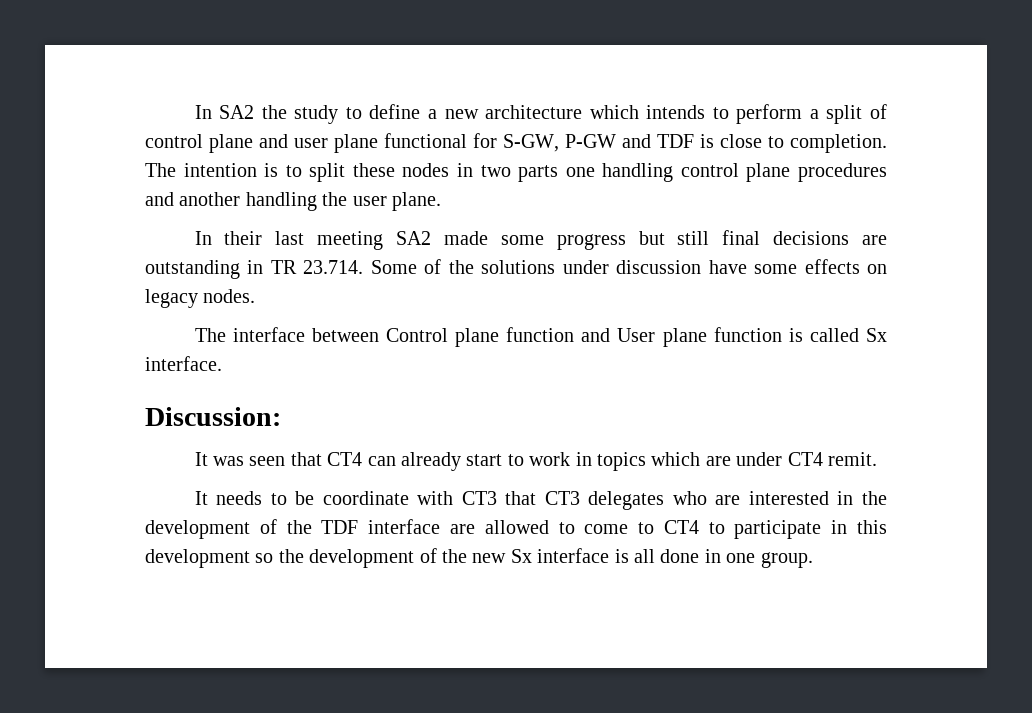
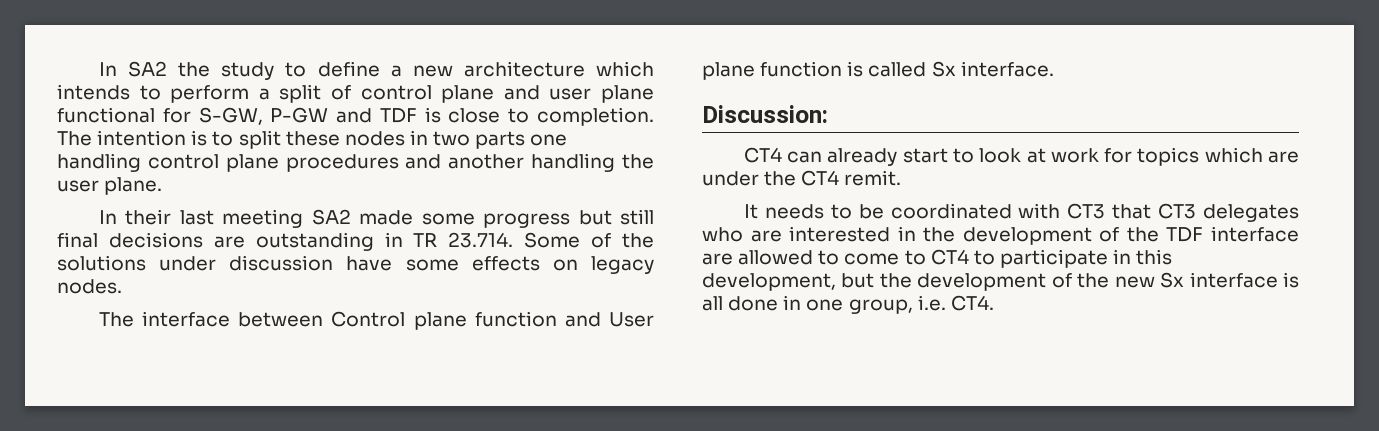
[194,452,322,466] It was seen that -> (828, 114) none
[529,452,592,466] work in -> [979,148,1133,163] look at work for
(783, 459) none -> [764,171,797,186] the
[322,491,409,505] coordinate -> [890,203,1012,219] coordinated
[145,549,274,568] development so -> [702,273,875,291] development, but
[760,552,813,568] group. -> [848,295,994,314] group, i.e. CT4.

